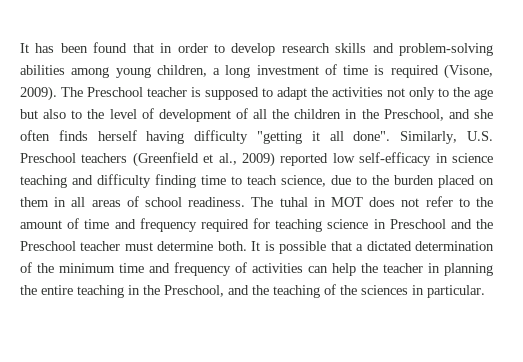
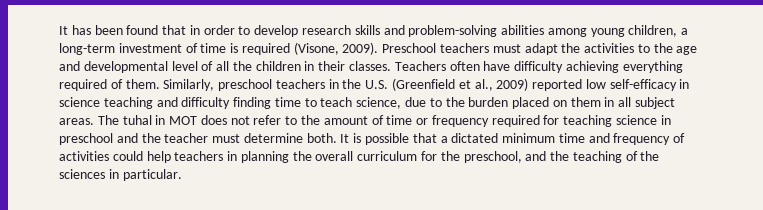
[225,65,251,78] long -> [59,43,115,55] long-term
[61,87,273,100] The Preschool teacher is supposed to -> [382,43,521,53] Preschool teachers must
[387,87,435,100] not only -> (635, 48) none
[20,108,493,122] [20,130,494,144] [20,153,128,163] but also to the level of development of all the children in the Preschool, and she often finds herself having difficulty "getting it all done". Similarly, U.S. Preschool teachers -> [59,61,683,73] [59,79,389,91] and developmental level of all the children in their classes. Teachers often have difficulty achieving everything required of them. Similarly, preschool teachers in the U.S.
[91,196,246,207] areas of school readiness. -> [635,97,676,109] [59,118,94,125] subject areas.
[114,219,136,229] and -> [416,118,429,125] or
[389,219,494,229] [20,241,76,251] Preschool and the Preschool -> [59,133,161,145] preschool and the
[415,241,494,251] [20,262,54,273] determination of the -> (499, 138) none
[308,263,493,276] [20,285,224,298] can help the teacher in planning the entire teaching in the Preschool, -> [112,151,522,163] could help teachers in planning the overall curriculum for the preschool,

